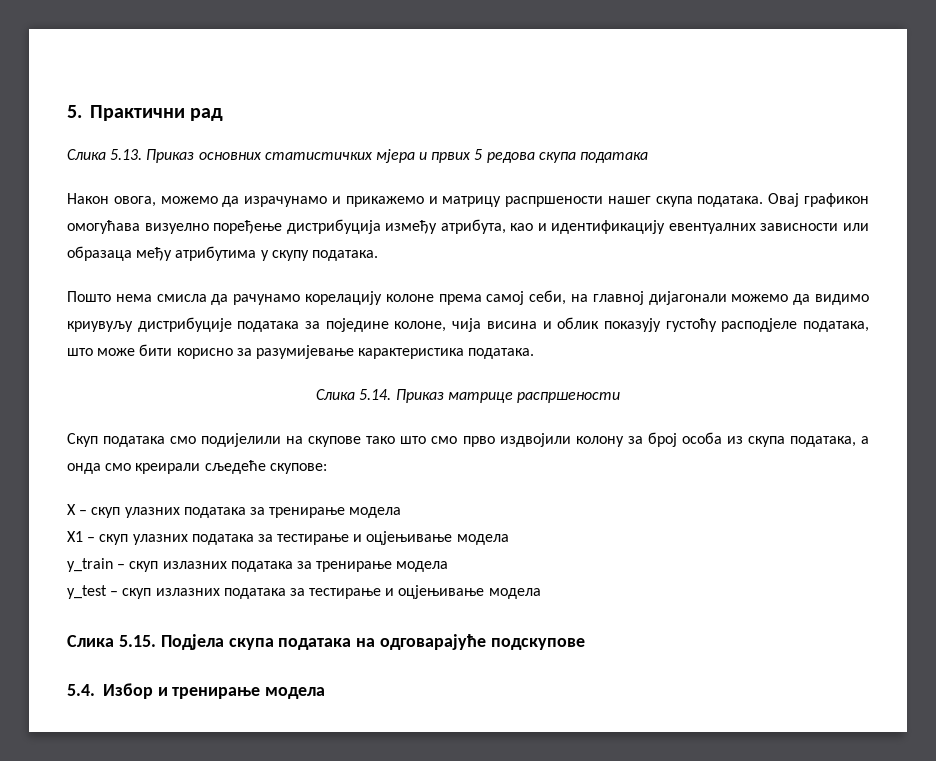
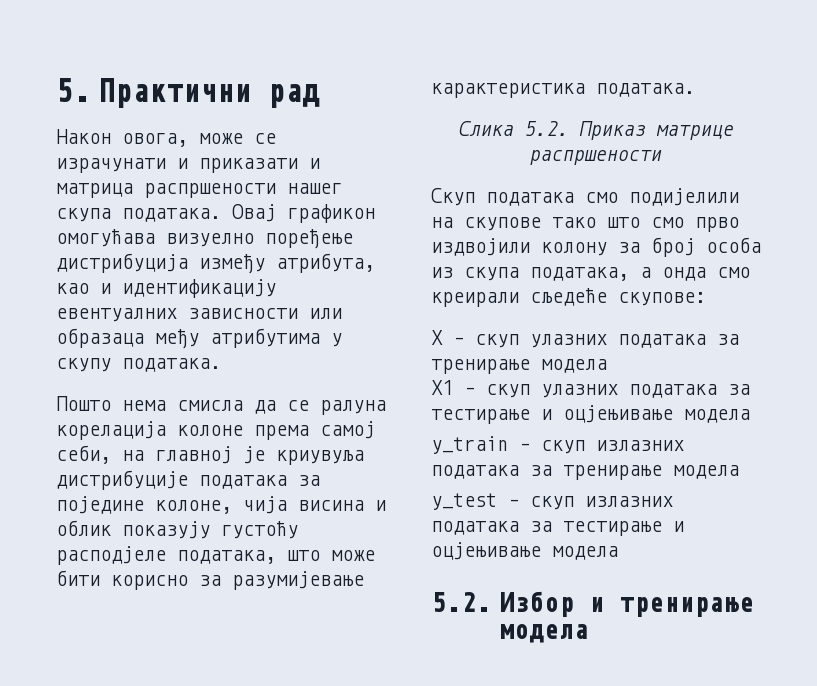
[67,149,649,163] [67,193,502,207] Слика 5.13. Приказ основних статистичких мјера и првих 5 редова скупа података // Након овога, можемо да израчунамо и прикажемо и матрицу -> [56,129,276,147] [56,158,320,173] [56,183,133,198] Након овога, може се израчунати и приказати и матрица
[233,291,382,305] рачунамо корелацију -> [287,400,386,415] [56,421,166,440] се ралуна корелација
[648,291,869,305] [67,321,133,332] дијагонали можемо да видимо криувуљу -> [243,446,364,465] је криувуља
[359,389,392,400] 5.14. -> [524,121,569,136] 5.2.
[67,634,586,650] [67,684,95,696] Слика 5.15. Подјела скупа података на одговарајуће подскупове // 5.4. -> [431,592,491,612] 5.2.

